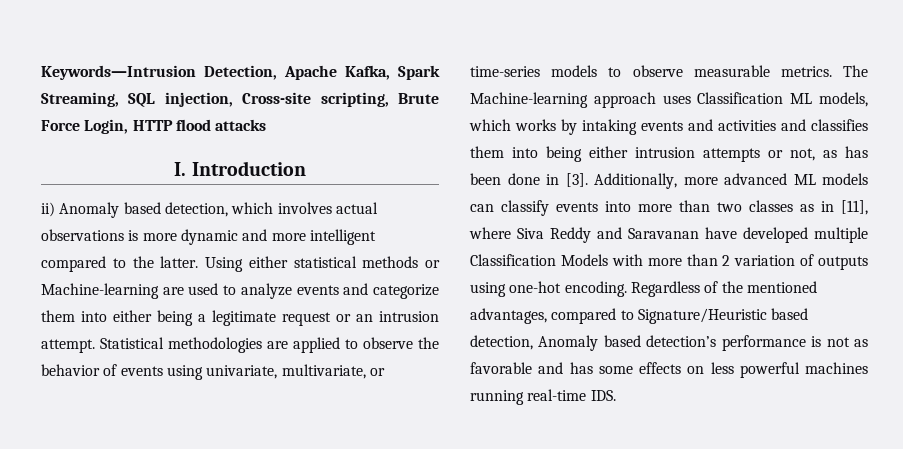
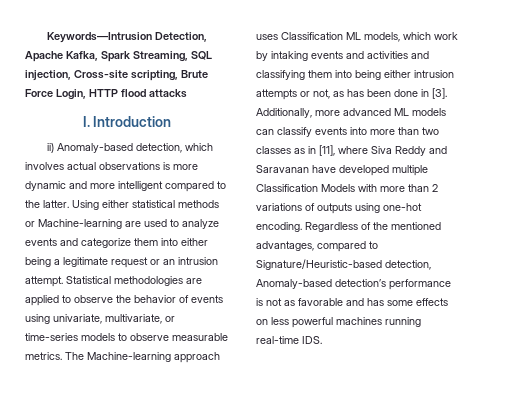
[59,202,161,218] Anomaly based -> [57,143,134,153] Anomaly-based
[515,119,556,131] works -> [434,32,458,40] work
[811,119,868,131] classifies -> [256,70,305,80] classifying
[734,255,796,266] variation -> [256,203,302,211] variations
[637,308,809,324] [470,335,641,351] Signature/Heuristic based detection, Anomaly based -> [256,259,431,270] [256,279,332,289] Signature/Heuristic-based detection, Anomaly-based

